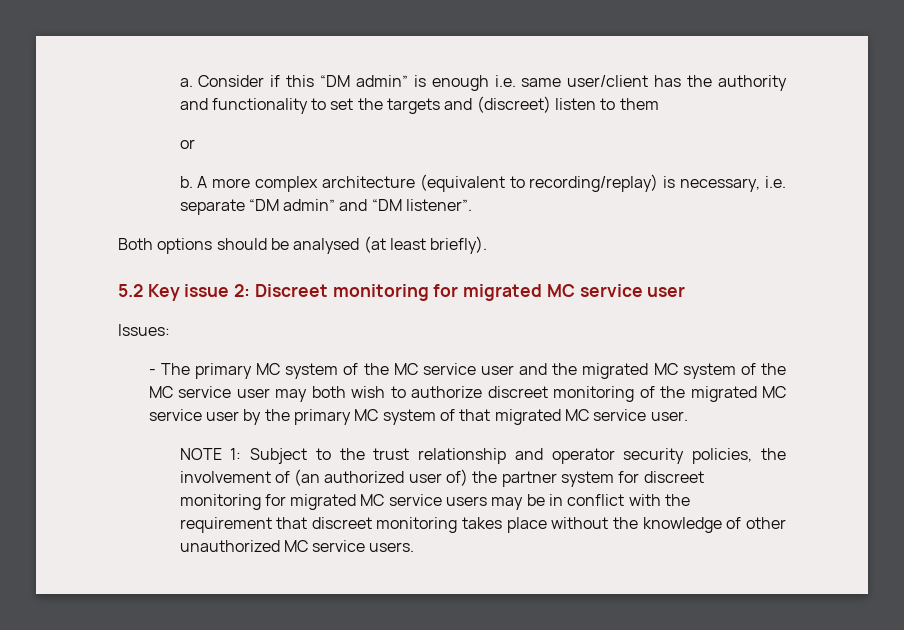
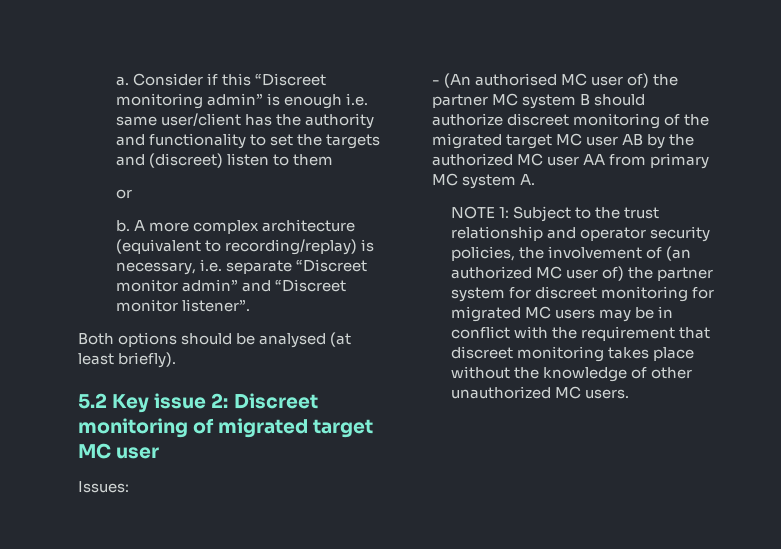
[320,75,351,87] “DM -> [254,73,326,86] [115,93,203,109] “Discreet monitoring
[248,199,402,211] “DM admin” and “DM -> [295,259,367,272] [115,279,346,292] [115,299,178,312] “Discreet monitor admin” and “Discreet monitor
[433,284,643,301] for migrated MC service -> [193,418,374,438] [78,443,111,459] of migrated target MC
[160,363,786,379] [148,386,406,402] The primary MC system of the MC service user and the migrated MC system of the MC service user may both wish to -> [443,73,679,88] [431,93,646,109] (An authorised MC user of) the partner MC system B should
[762,386,786,398] [148,409,688,425] MC service user by the primary MC system of that migrated MC service user. -> [505,133,695,149] [431,153,710,169] [431,173,535,189] target MC user AB by the authorized MC user AA from primary MC system A.
(405, 477) none -> [535,266,562,279] MC
[388,494,442,506] service -> (551, 312) none
[312,540,366,552] service -> (581, 392) none

